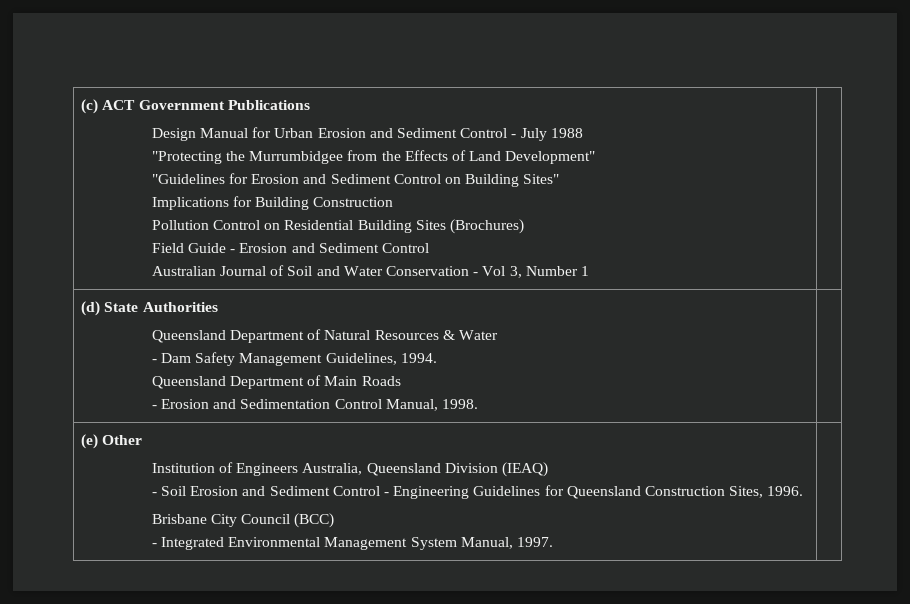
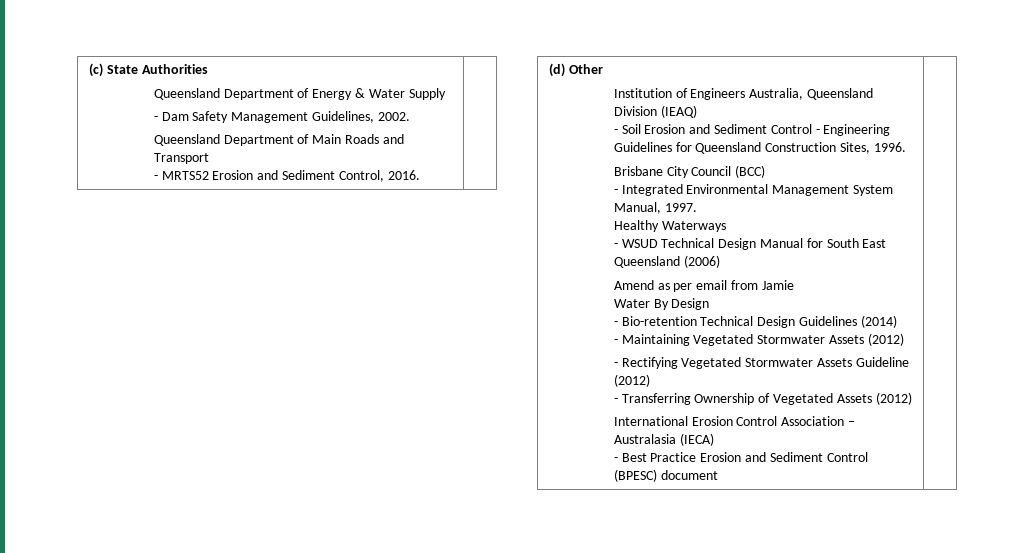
[102,100,310,110] [151,127,583,141] [151,150,596,164] [151,173,560,187] [151,196,394,210] [151,219,525,234] [151,243,430,253] [151,265,589,278] [81,301,101,316] ACT Government Publications // Design Manual for Urban Erosion and Sediment Control - July 1988 // "Protecting the Murrumbidgee from the Effects of Land Development" // "Guidelines for Erosion and Sediment Control on Building Sites" // Implications for Building Construction // Pollution Control on Residential Building Sites (Brochures) // Field Guide - Erosion and Sediment Control // Australian Journal of Soil and Water Conservation - Vol 3, Number 1 | // (d) -> (104, 70) none
[324,330,439,340] Natural Resources -> [312,89,353,100] Energy
(499, 335) none -> [408,88,446,100] Supply
[400,353,437,363] 1994. -> [377,112,410,121] 2002.
[151,399,479,411] [81,434,99,449] // - Erosion and Sedimentation Control Manual, 1998. | // (e) -> [382,134,404,144] [153,153,209,164] [153,170,420,182] [549,63,566,77] and Transport // - MRTS52 Erosion and Sediment Control, 2016. | // (d)
(554, 542) none -> [613,220,726,232] [613,238,887,250] [613,255,720,268] [613,280,794,292] [613,298,710,310] [613,315,897,328] [613,333,904,346] [613,357,909,369] [613,374,650,387] [613,392,912,405] [613,416,855,426] [613,433,714,446] [613,452,868,462] [613,469,718,482] // Healthy Waterways // - WSUD Technical Design Manual for South East Queensland (2006) // Amend as per email from Jamie // Water By Design // - Bio-retention Technical Design Guidelines (2014) // - Maintaining Vegetated Stormwater Assets (2012) // - Rectifying Vegetated Stormwater Assets Guideline (2012) // - Transferring Ownership of Vegetated Assets (2012) // International Erosion Control Association – Australasia (IECA) // - Best Practice Erosion and Sediment Control (BPESC) document

